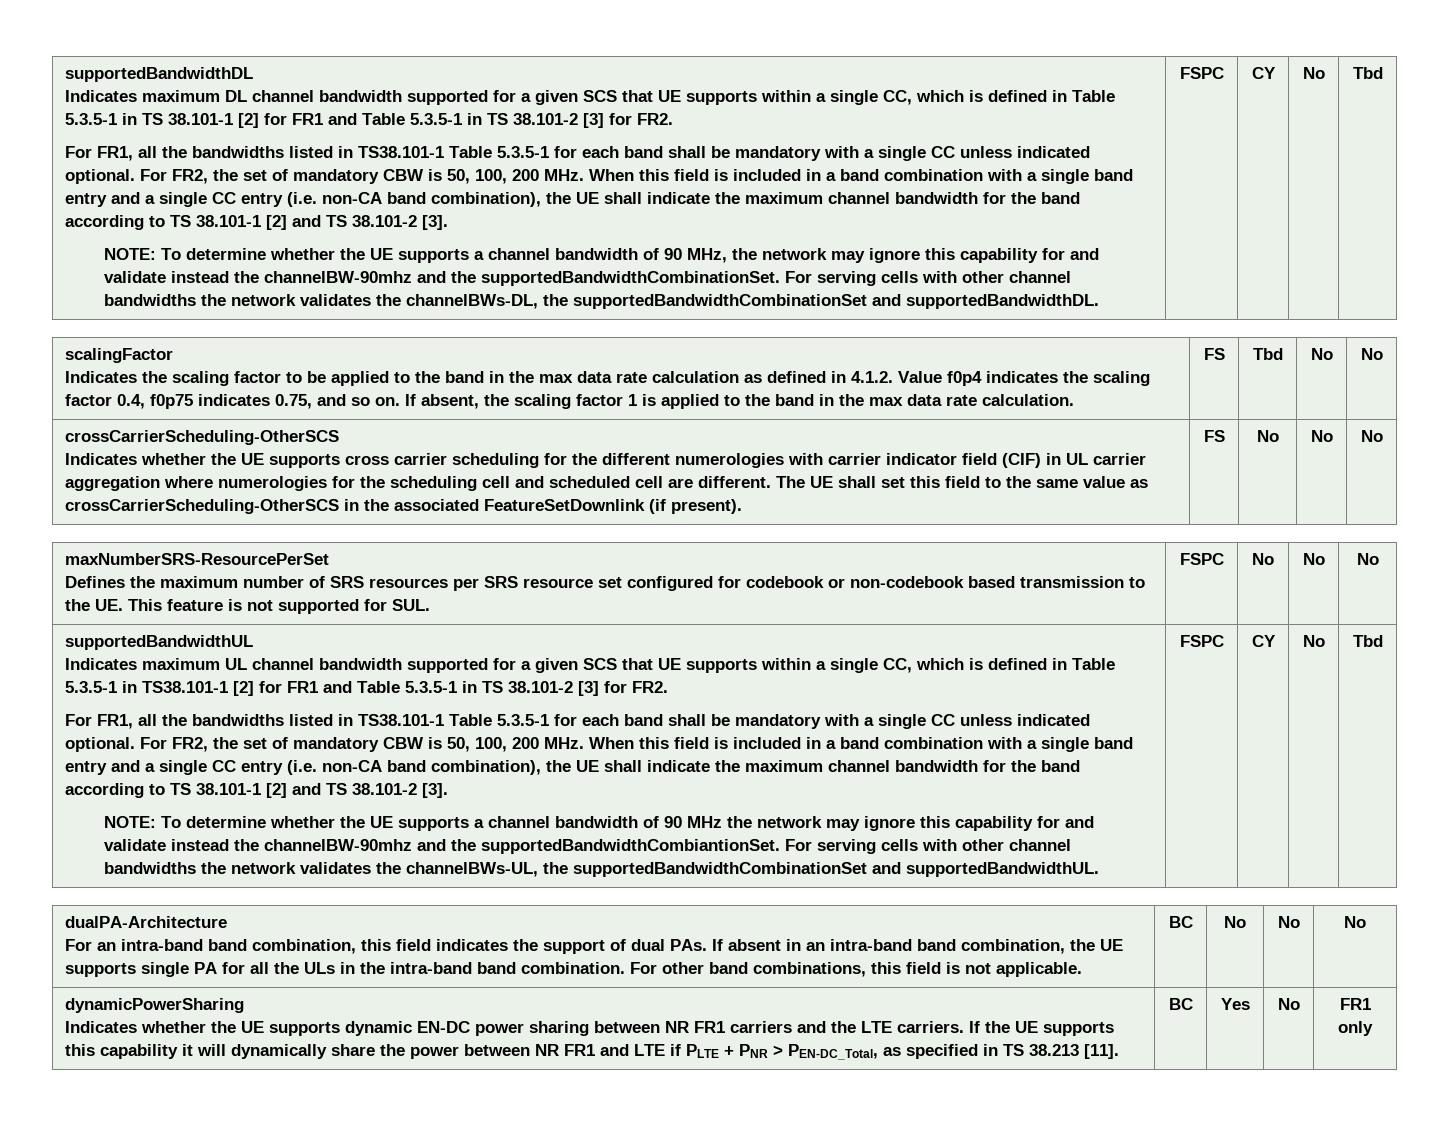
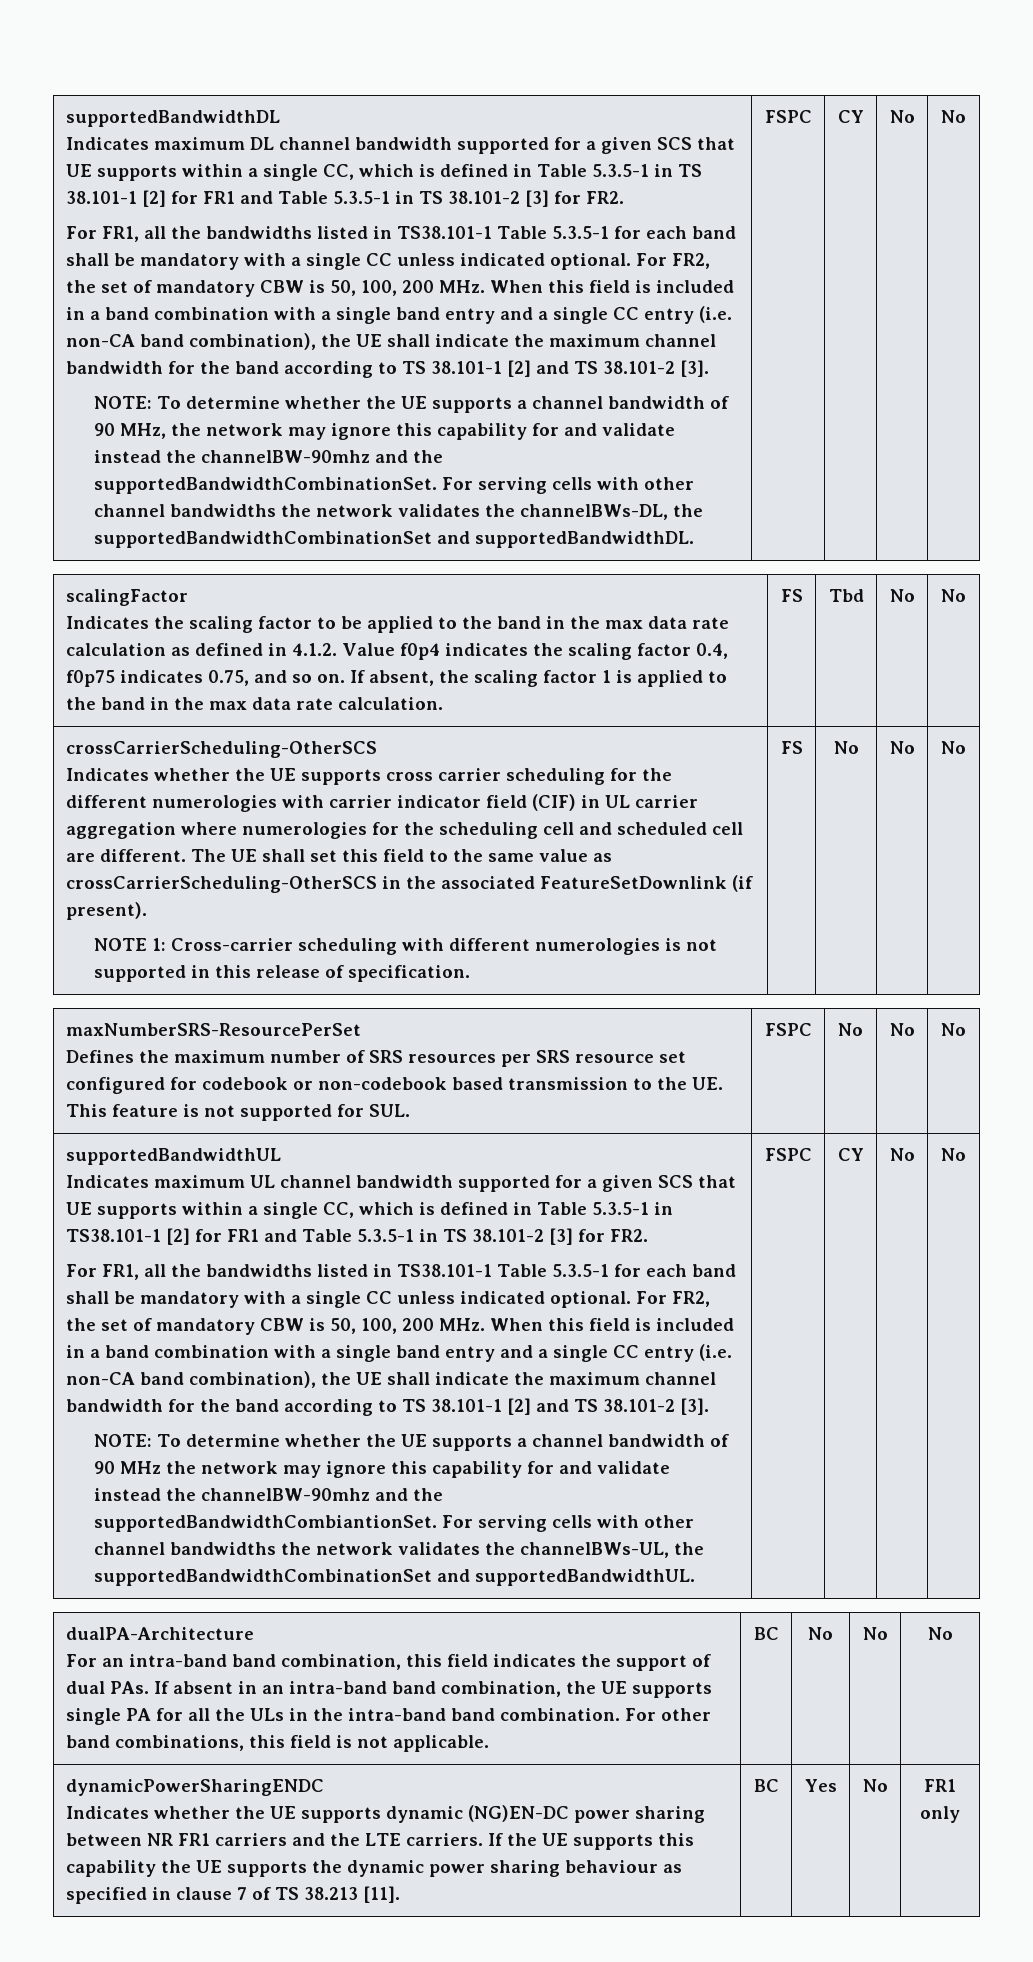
[1352,67,1383,79] Tbd -> [941,110,966,123] No
(743, 506) none -> [93,938,717,955] [93,965,470,982] // NOTE 1: Cross-carrier scheduling with different numerologies is not supported in this release of specification.
[1352,635,1383,647] Tbd -> [941,1148,966,1161] No
[65,998,245,1013] dynamicPowerSharing -> [65,1779,324,1796] dynamicPowerSharingENDC
[417,1021,471,1033] EN-DC -> [467,1805,569,1822] (NG)EN-DC
[182,1044,999,1060] it will dynamically share the power between NR FR1 and LTE if PLTE + PNR > PEN-DC_Total, as specified in -> [160,1860,682,1877] [65,1887,271,1904] the UE supports the dynamic power sharing behaviour as specified in clause 7 of

